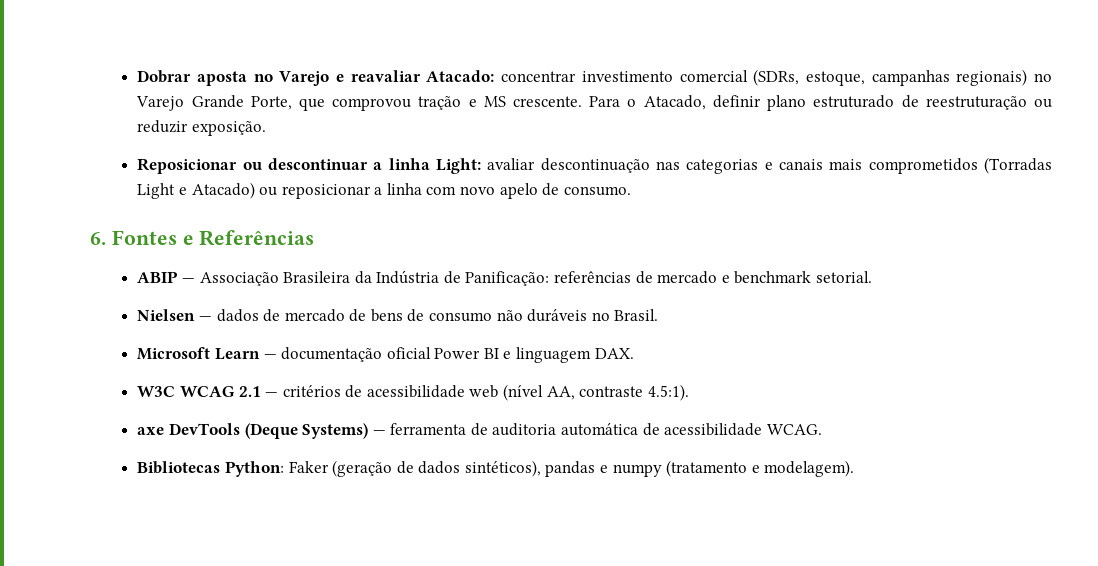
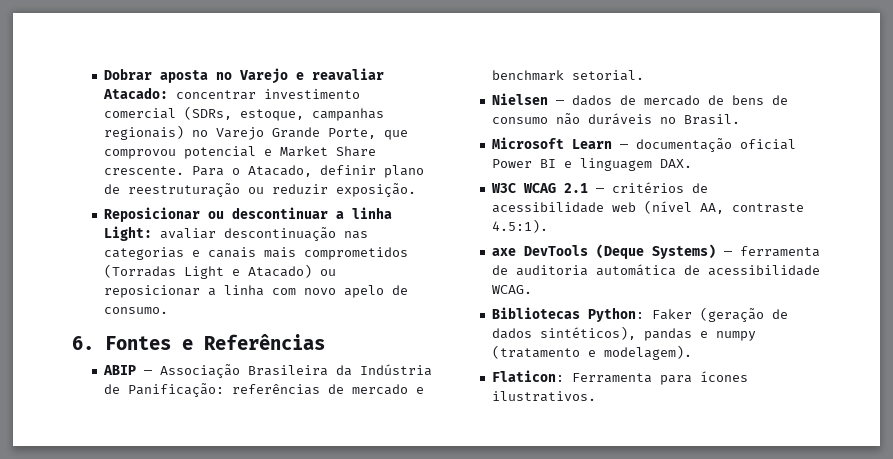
[418,96,506,110] tração e MS -> [183,146,376,159] potencial e Market Share
[813,95,895,108] estruturado -> (424, 171) none
(855, 468) none -> [491,370,748,385] [491,391,596,402] // Flaticon: Ferramenta para ícones ilustrativos.

